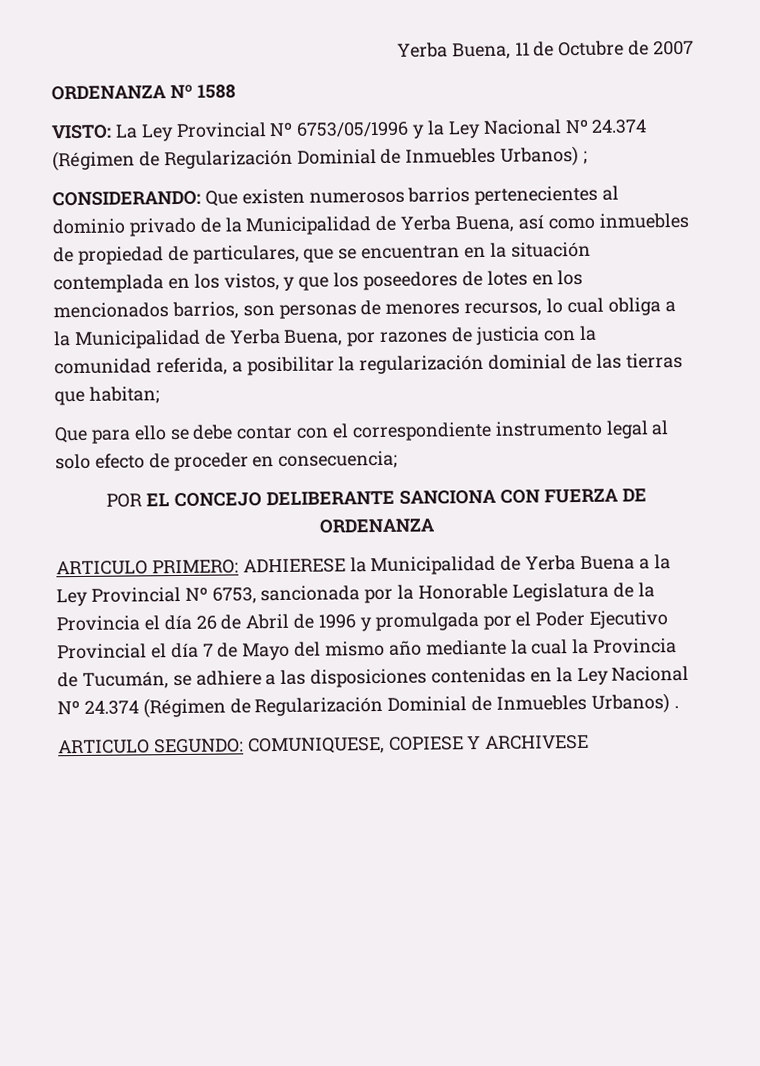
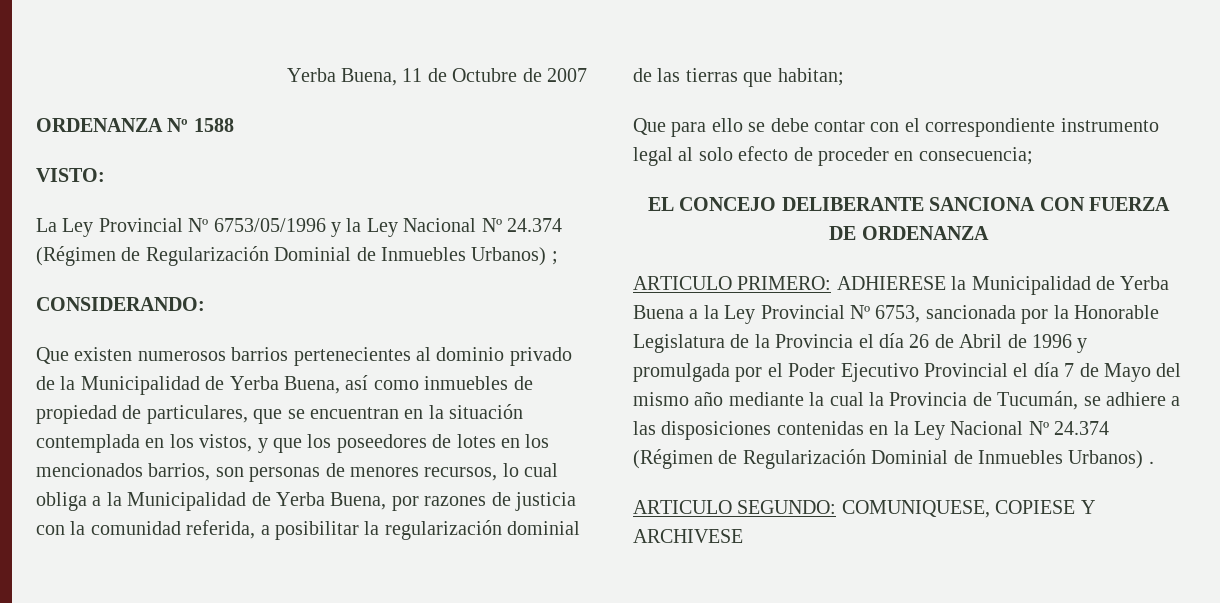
(112, 132) none -> (105, 175) //
(201, 198) none -> (205, 304) //
[106,493,143,508] POR -> (1033, 156) none

